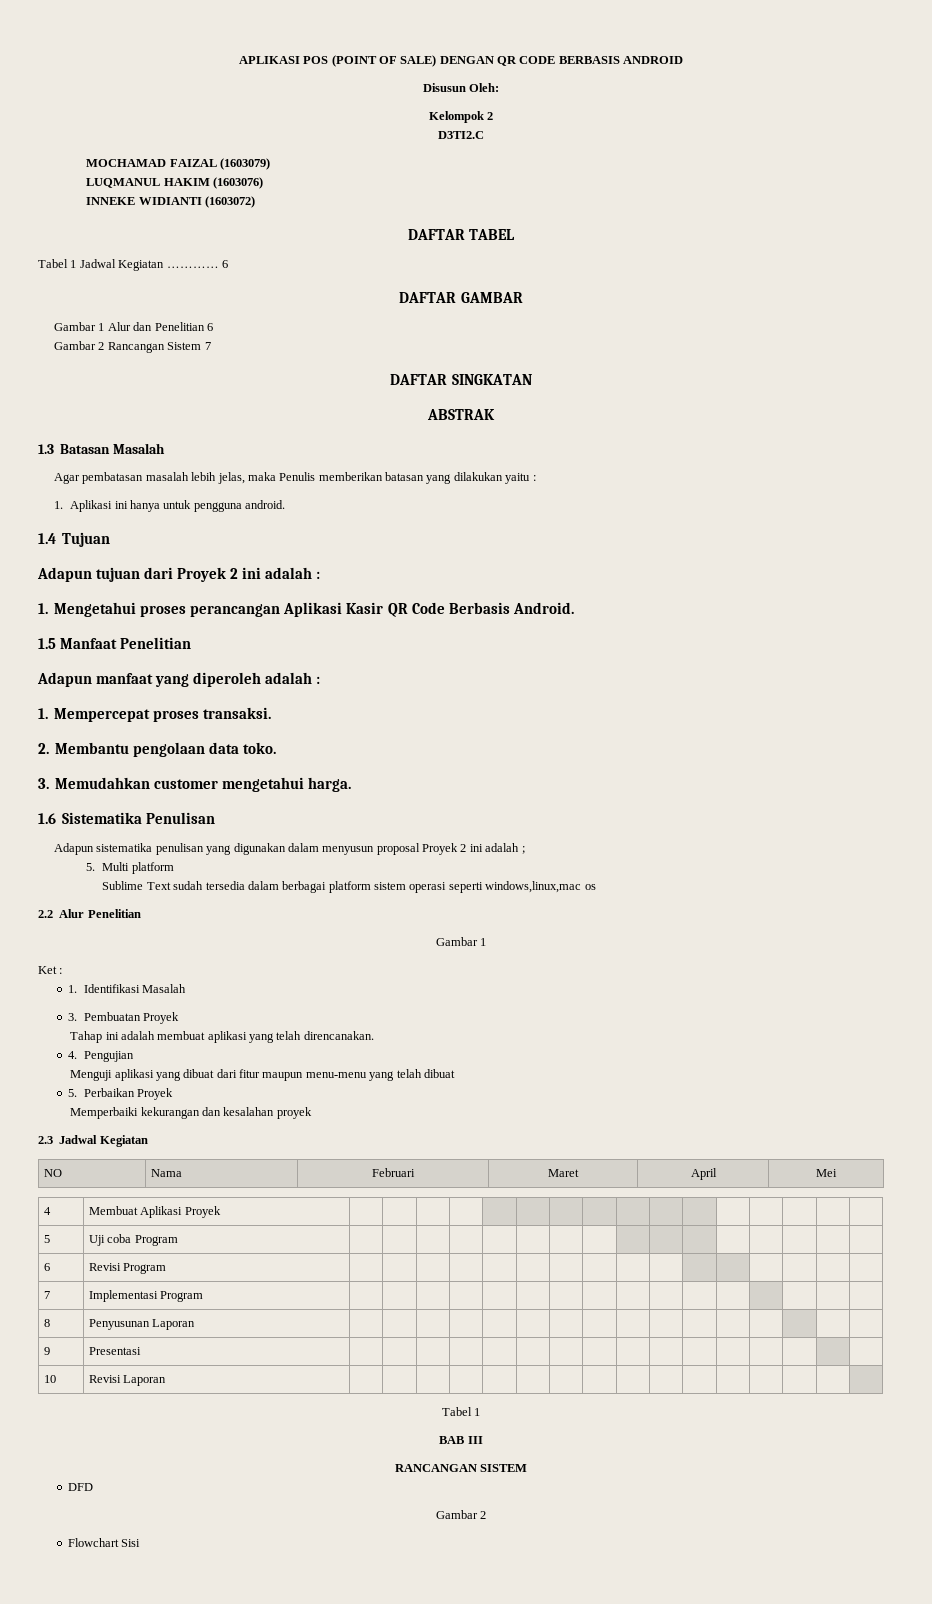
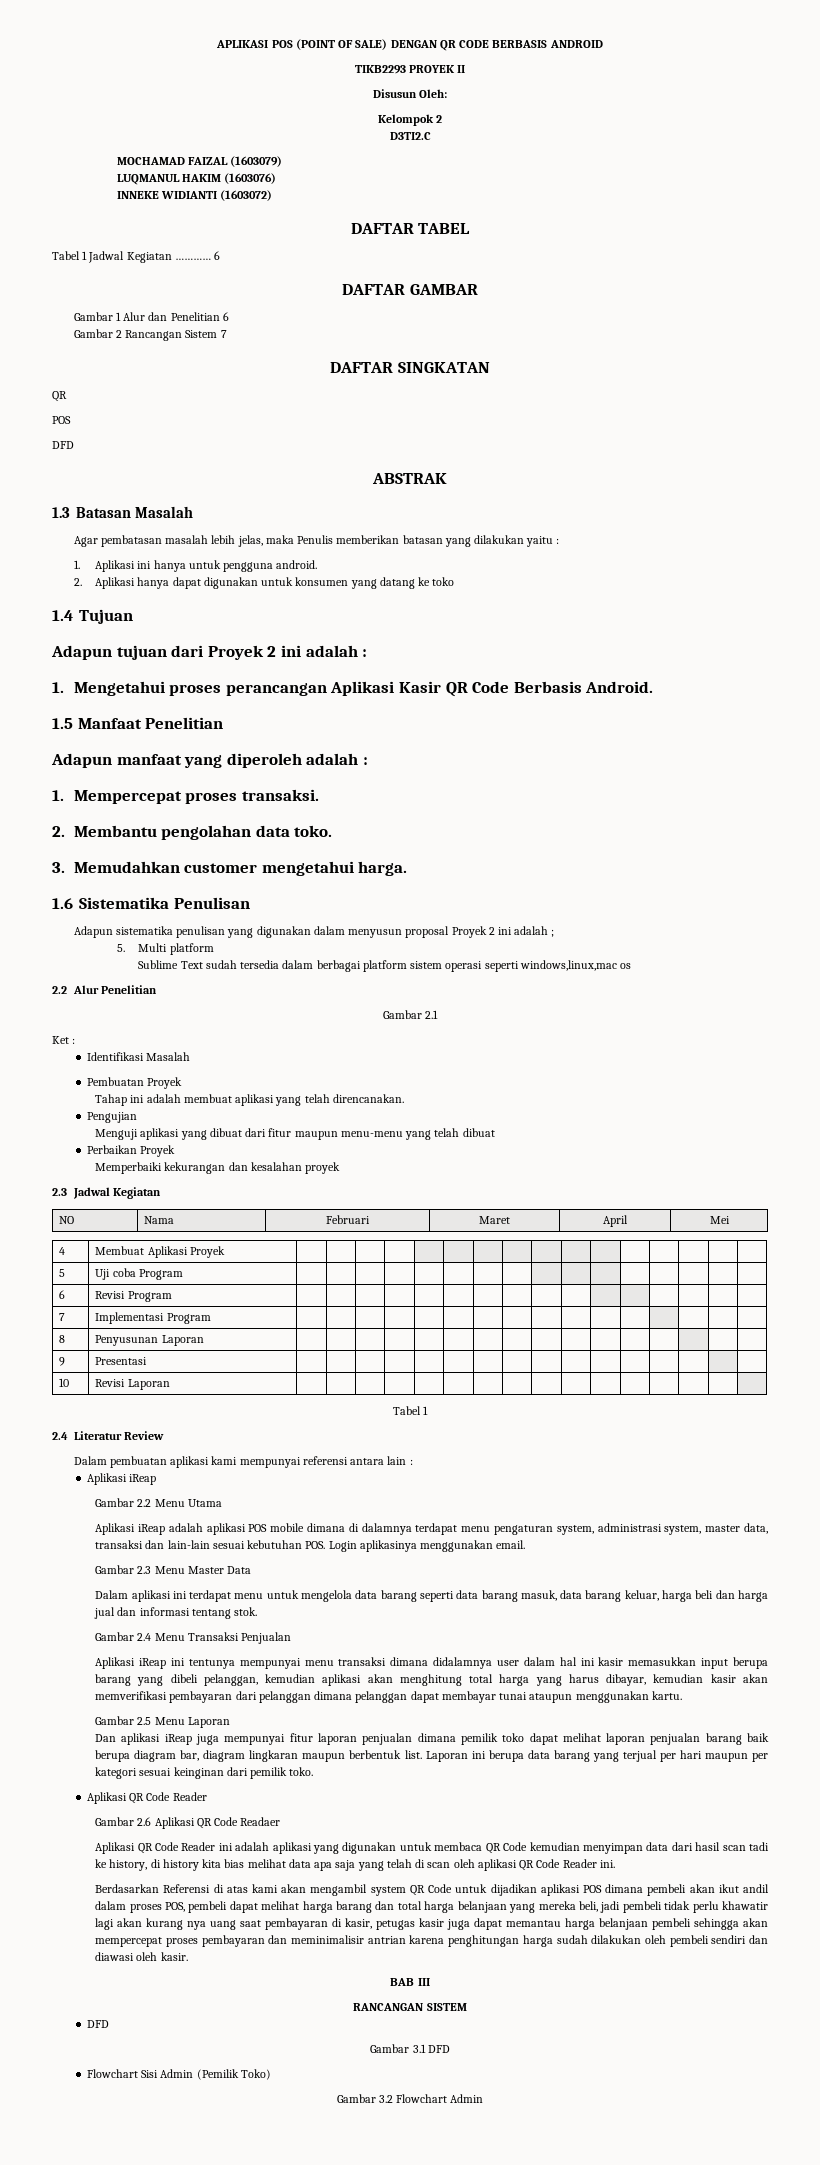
(684, 60) none -> [354,65,466,74] // TIKB2293 PROYEK II
(532, 379) none -> [52,391,67,402] [52,416,71,424] [52,441,74,449] // QR // POS // DFD
(286, 504) none -> [73,577,455,589] // 2. Aplikasi hanya dapat digunakan untuk konsumen yang datang ke toko
[133,742,206,757] pengolaan -> [161,825,252,840] pengolahan
[480,938,487,946] 1 -> [425,1010,439,1019] 2.1
[67,985,77,993] 1. -> (76, 1041) none
[67,1013,77,1021] 3. -> (191, 1056) none
[67,1051,77,1059] 4. -> (404, 1098) none
[67,1089,77,1097] 5. -> (495, 1132) none
(481, 1412) none -> [52,1431,165,1440] [73,1456,413,1468] [86,1473,157,1485] [95,1498,222,1507] [95,1523,769,1535] [95,1540,526,1552] [95,1565,252,1574] [95,1590,768,1602] [94,1607,258,1619] [95,1632,292,1644] [95,1657,769,1669] [95,1674,768,1686] [95,1691,682,1703] [95,1716,230,1728] [95,1733,770,1745] [95,1750,768,1762] [95,1767,314,1779] [86,1792,207,1804] [95,1817,281,1829] [95,1842,770,1854] [95,1859,615,1871] [95,1884,769,1896] [95,1901,769,1913] [95,1918,769,1930] [95,1935,768,1947] [95,1952,188,1961] // 2.4 Literatur Review // Dalam pembuatan aplikasi kami mempunyai referensi antara lain : // Aplikasi iReap // Gambar 2.2 Menu Utama // Aplikasi iReap adalah aplikasi POS mobile dimana di dalamnya terdapat menu pengaturan system, administrasi system, master data, transaksi dan lain-lain sesuai kebutuhan POS. Login aplikasinya menggunakan email. // Gambar 2.3 Menu Master Data // Dalam aplikasi ini terdapat menu untuk mengelola data barang seperti data barang masuk, data barang keluar, harga beli dan harga jual dan informasi tentang stok. // Gambar 2.4 Menu Transaksi Penjualan // Aplikasi iReap ini tentunya mempunyai menu transaksi dimana didalamnya user dalam hal ini kasir memasukkan input berupa barang yang dibeli pelanggan, kemudian aplikasi akan menghitung total harga yang harus dibayar, kemudian kasir akan memverifikasi pembayaran dari pelanggan dimana pelanggan dapat membayar tunai ataupun menggunakan kartu. // Gambar 2.5 Menu Laporan // Dan aplikasi iReap juga mempunyai fitur laporan penjualan dimana pemilik toko dapat melihat laporan penjualan barang baik berupa diagram bar, diagram lingkaran maupun berbentuk list. Laporan ini berupa data barang yang terjual per hari maupun per kategori sesuai keinginan dari pemilik toko. // Aplikasi QR Code Reader // Gambar 2.6 Aplikasi QR Code Readaer // Aplikasi QR Code Reader ini adalah aplikasi yang digunakan untuk membaca QR Code kemudian menyimpan data dari hasil scan tadi ke history, di history kita bias melihat data apa saja yang telah di scan oleh aplikasi QR Code Reader ini. // Berdasarkan Referensi di atas kami akan mengambil system QR Code untuk dijadikan aplikasi POS dimana pembeli akan ikut andil dalam proses POS, pembeli dapat melihat harga barang dan total harga belanjaan yang mereka beli, jadi pembeli tidak perlu khawatir lagi akan kurang nya uang saat pembayaran di kasir, petugas kasir juga dapat memantau harga belanjaan pembeli sehingga akan mempercepat proses pembayaran dan meminimalisir antrian karena penghitungan harga sudah dilakukan oleh pembeli sendiri dan diawasi oleh kasir.
[480,1511,487,1519] 2 -> [412,2044,450,2053] 3.1 DFD
(141, 1543) none -> [160,2069,271,2080] [336,2094,484,2103] Admin (Pemilik Toko) // Gambar 3.2 Flowchart Admin

